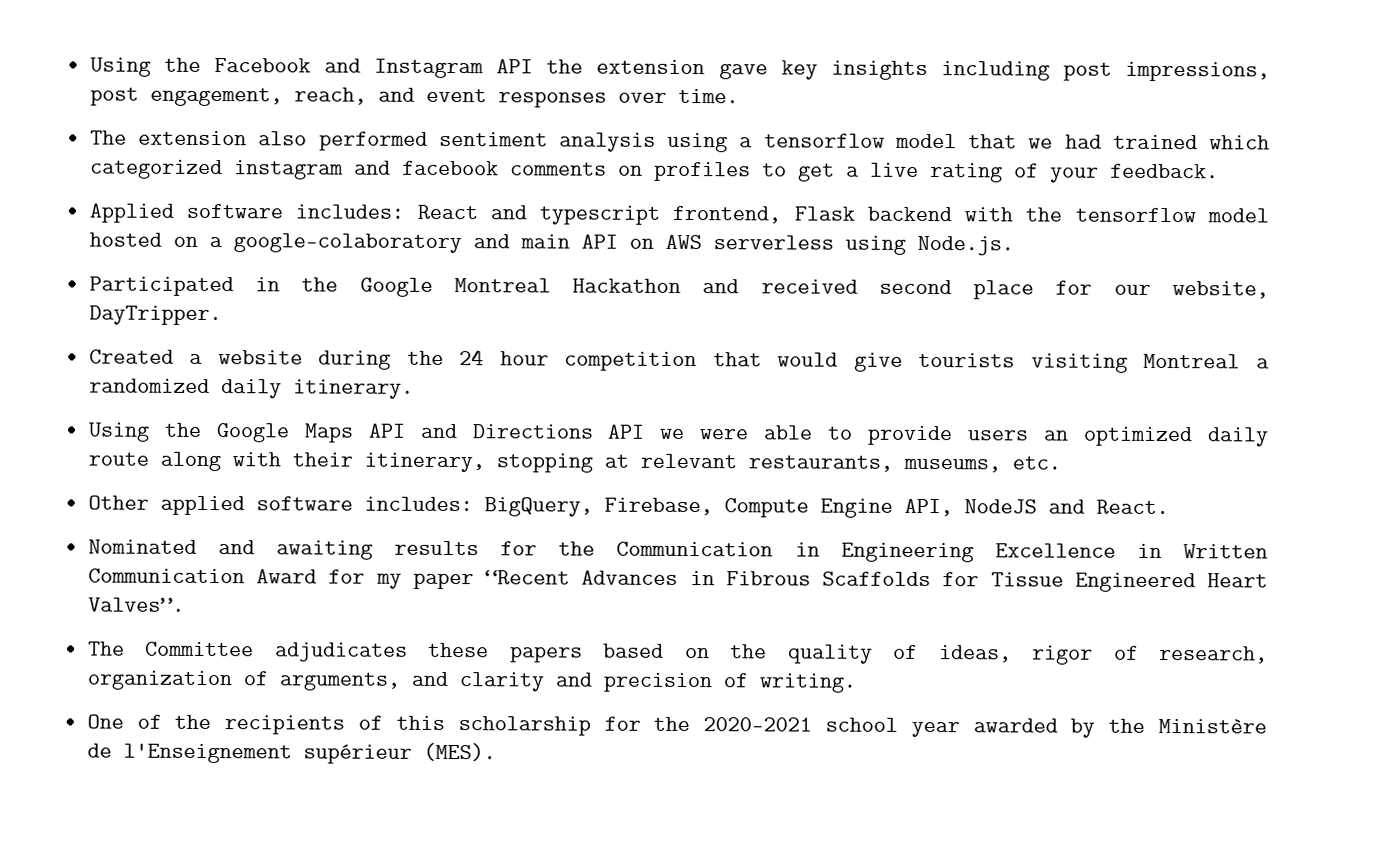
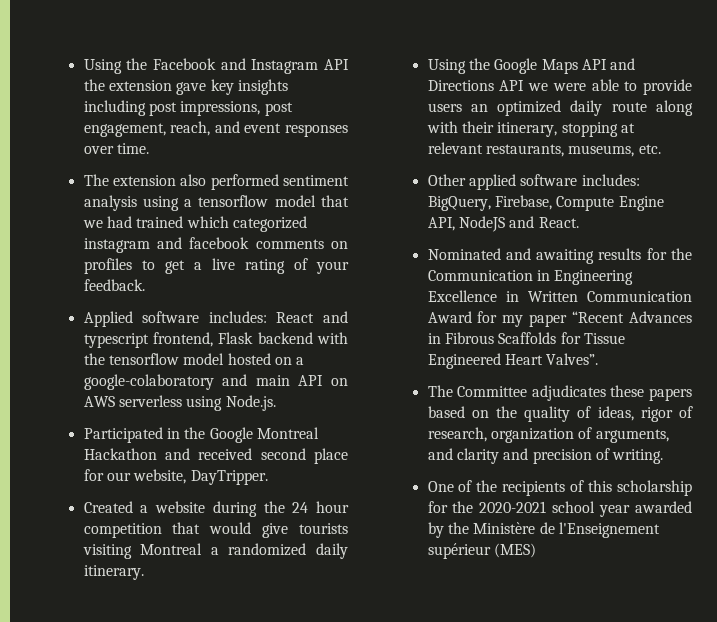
[422,742,496,762] (MES). -> [493,543,536,558] (MES)

